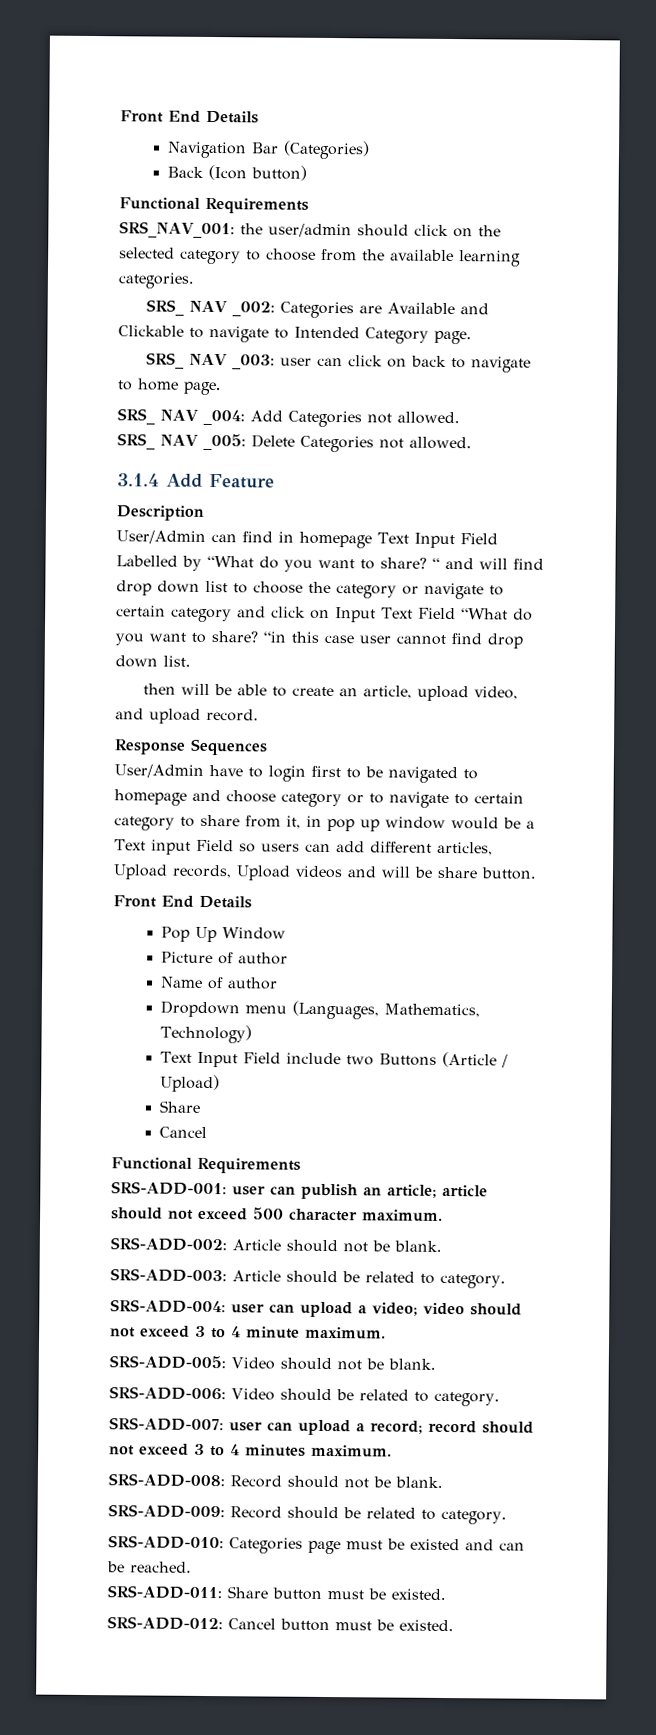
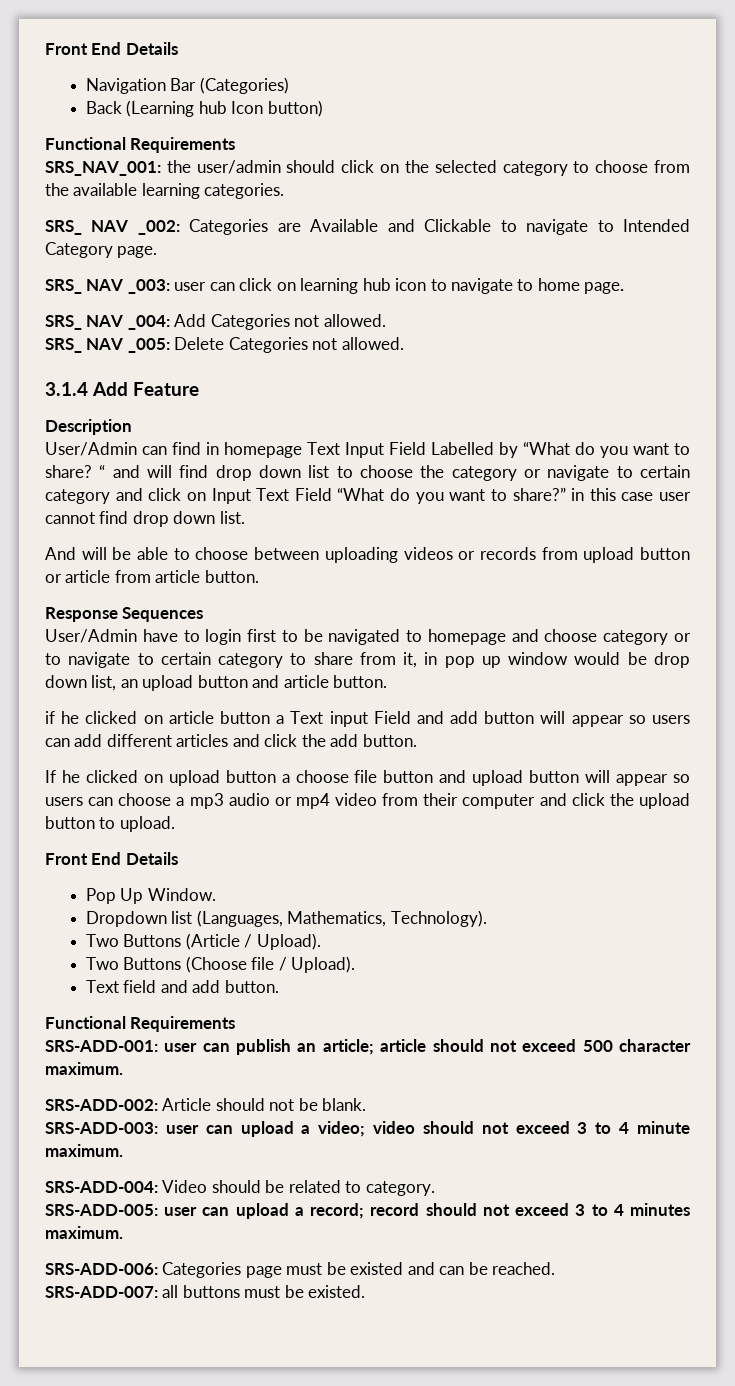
[208,164,248,181] (Icon -> [126,100,264,117] (Learning hub Icon
[410,355,447,367] back -> [300,278,427,294] learning hub icon
[211,631,286,643] share? “in -> [512,487,585,501] share?” in
[142,683,176,695] then -> [45,547,76,560] And
[291,685,518,702] [115,708,259,724] create an article, upload video, and upload record. -> [195,547,690,563] [45,570,259,583] choose between uploading videos or records from upload button or article from article button.
[526,820,535,829] [114,839,234,855] a Text input Field -> [653,652,690,668] [45,675,388,691] [45,711,624,727] drop down list, an upload button and article button. // if he clicked on article button a Text input Field and add button will appear
[436,841,493,856] [113,864,537,881] articles, Upload records, Upload videos and will be share button. -> [176,734,417,747] [45,770,691,786] [45,793,690,809] [45,816,175,832] articles and click the add button. // If he clicked on upload button a choose file button and upload button will appear so users can choose a mp3 audio or mp4 video from their computer and click the upload button to upload.
[222,927,287,940] [161,951,289,965] [160,976,279,990] Window // Picture of author // Name of author -> [147,888,216,901] Window.
[245,1005,288,1014] menu -> [171,911,193,924] list
[160,1024,253,1044] [160,1051,509,1068] [160,1074,221,1093] [159,1100,202,1113] [159,1126,208,1139] Technology) // Text Input Field include two Buttons (Article / Upload) // Share // Cancel -> [390,910,487,927] [85,933,321,950] [85,956,356,973] [85,980,279,993] Technology). // Two Buttons (Article / Upload). // Two Buttons (Choose file / Upload). // Text field and add button.
[232,1270,506,1289] [110,1299,226,1314] Article should be related to category. // SRS-ADD-004: -> (158, 1128) none
[109,1355,436,1371] [109,1386,226,1401] SRS-ADD-005: Video should not be blank. // SRS-ADD-006: -> [45,1181,158,1193] SRS-ADD-004:
[109,1417,224,1432] SRS-ADD-007: -> [45,1204,158,1216] SRS-ADD-005:
[108,1473,443,1489] [108,1504,507,1525] [108,1535,224,1550] SRS-ADD-008: Record should not be blank. // SRS-ADD-009: Record should be related to category. // SRS-ADD-010: -> [45,1263,158,1275] SRS-ADD-006:
[107,1585,446,1601] [107,1616,454,1632] SRS-ADD-011: Share button must be existed. // SRS-ADD-012: Cancel button must be existed. -> [45,1285,366,1298] SRS-ADD-007: all buttons must be existed.

